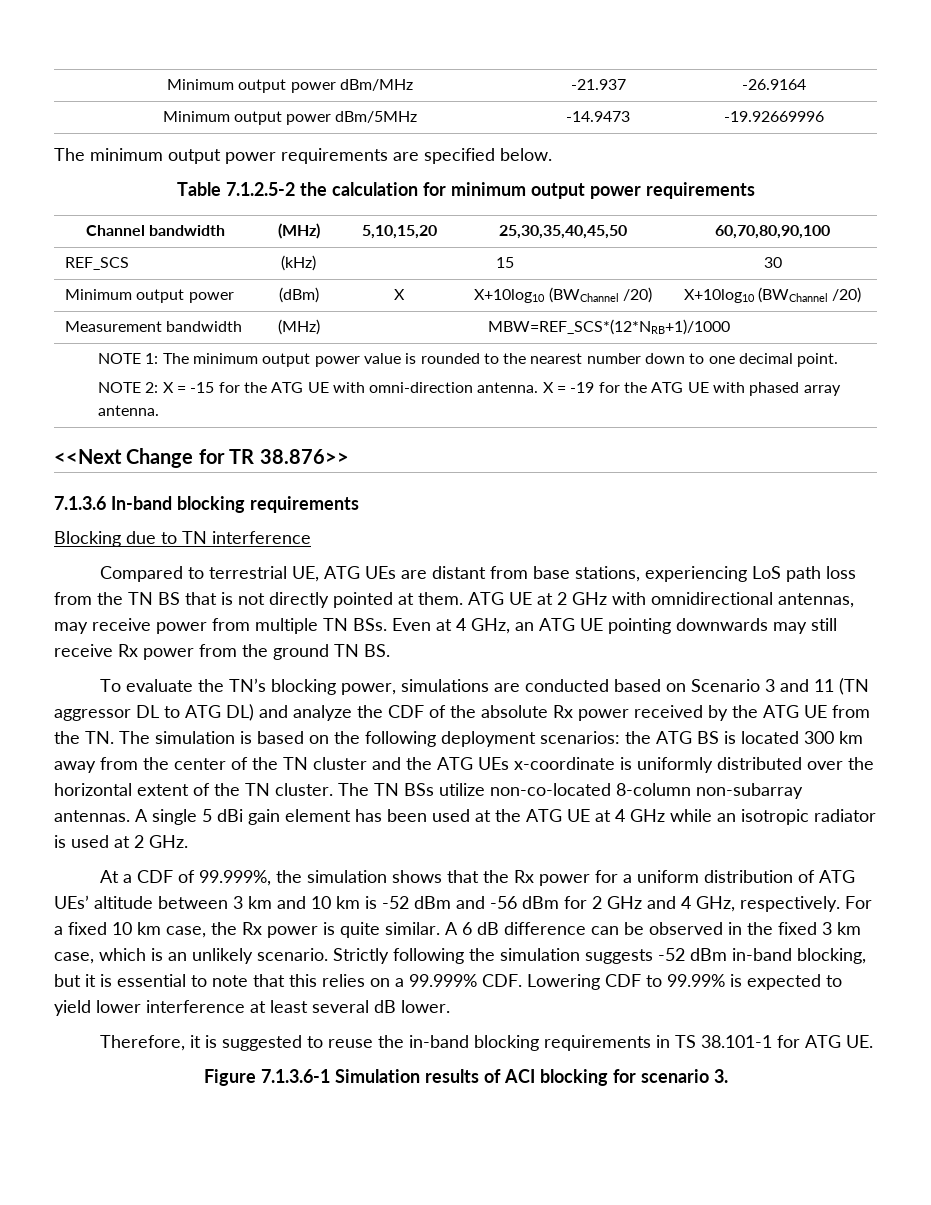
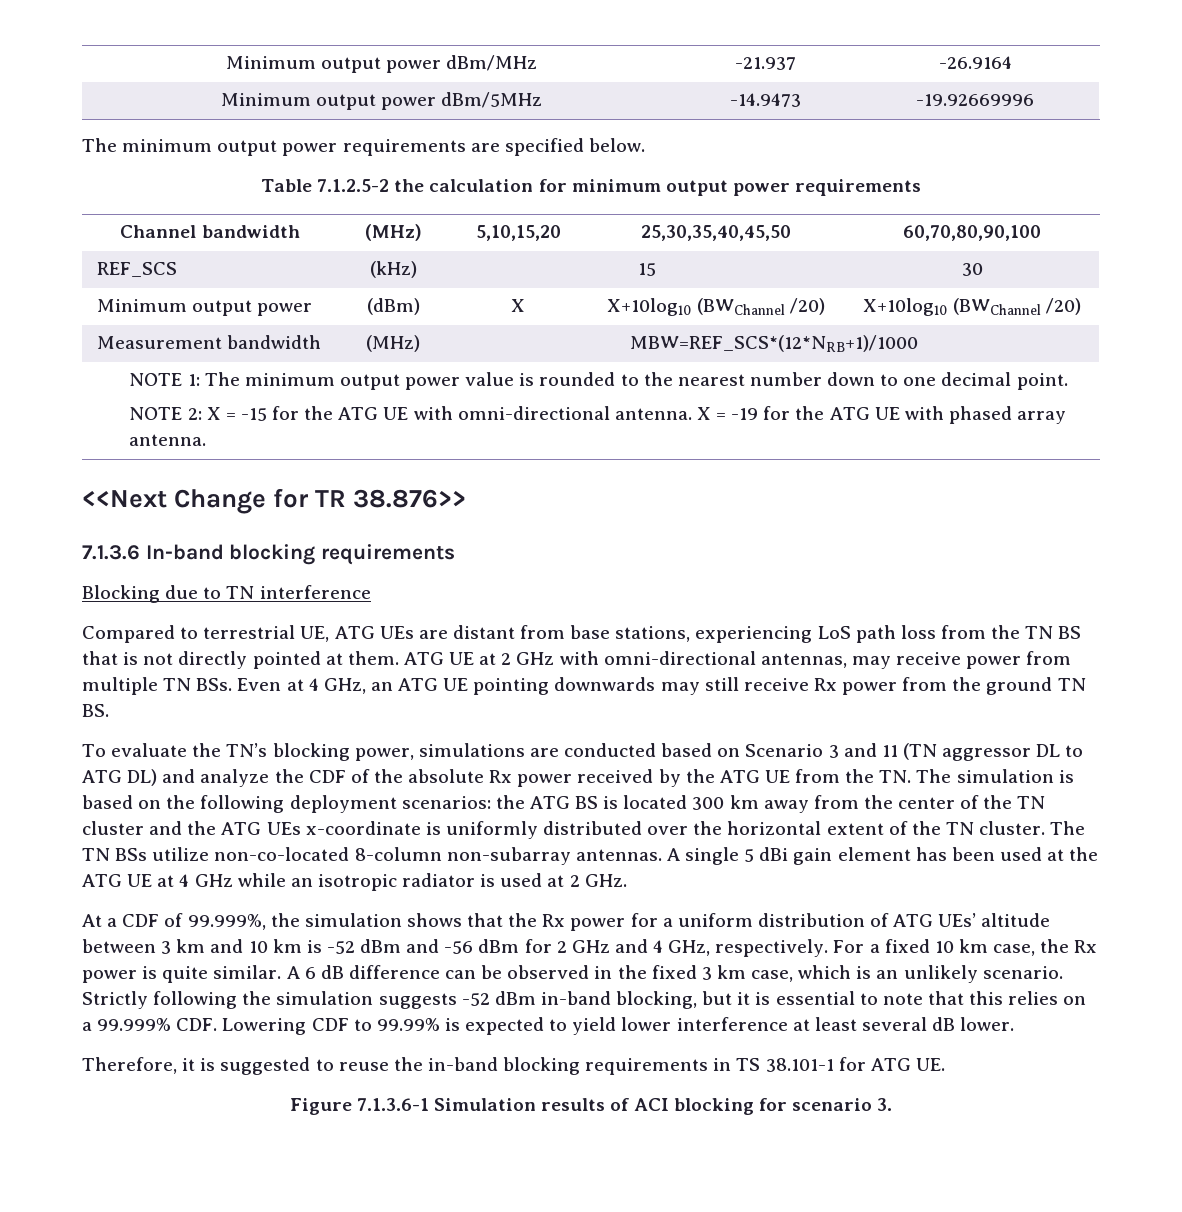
[369,382,474,393] omni-direction -> [457,406,610,420] omni-directional
[651,592,773,605] omnidirectional -> [603,651,756,665] omni-directional

